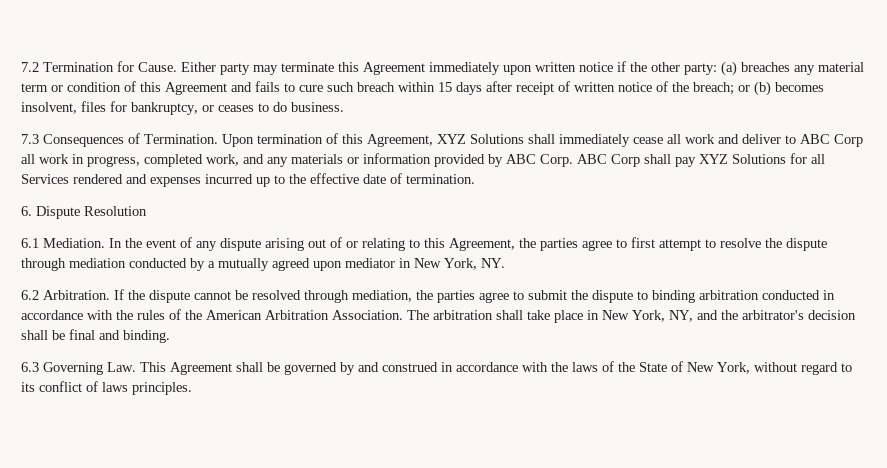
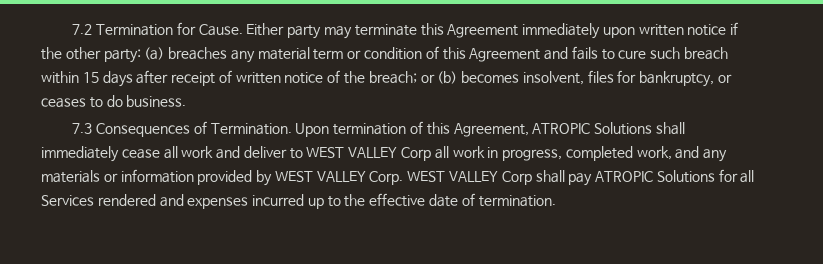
[437,134,466,144] XYZ -> [532,123,591,134] ATROPIC
[800,134,830,144] ABC -> [306,147,398,158] WEST VALLEY
[506,154,607,167] ABC Corp. ABC -> [274,171,499,185] WEST VALLEY Corp. WEST VALLEY
[699,154,728,164] XYZ -> [595,171,654,182] ATROPIC
[21,206,147,219] [21,237,827,251] [21,258,505,271] [21,289,835,303] [21,309,856,323] [21,329,170,343] [21,361,852,375] [21,381,192,395] // 6. Dispute Resolution // 6.1 Mediation. In the event of any dispute arising out of or relating to this Agreement, the parties agree to first attempt to resolve the dispute through mediation conducted by a mutually agreed upon mediator in New York, NY. // 6.2 Arbitration. If the dispute cannot be resolved through mediation, the parties agree to submit the dispute to binding arbitration conducted in accordance with the rules of the American Arbitration Association. The arbitration shall take place in New York, NY, and the arbitrator's decision shall be final and binding. // 6.3 Governing Law. This Agreement shall be governed by and construed in accordance with the laws of the State of New York, without regard to its conflict of laws principles. -> (556, 201) none

